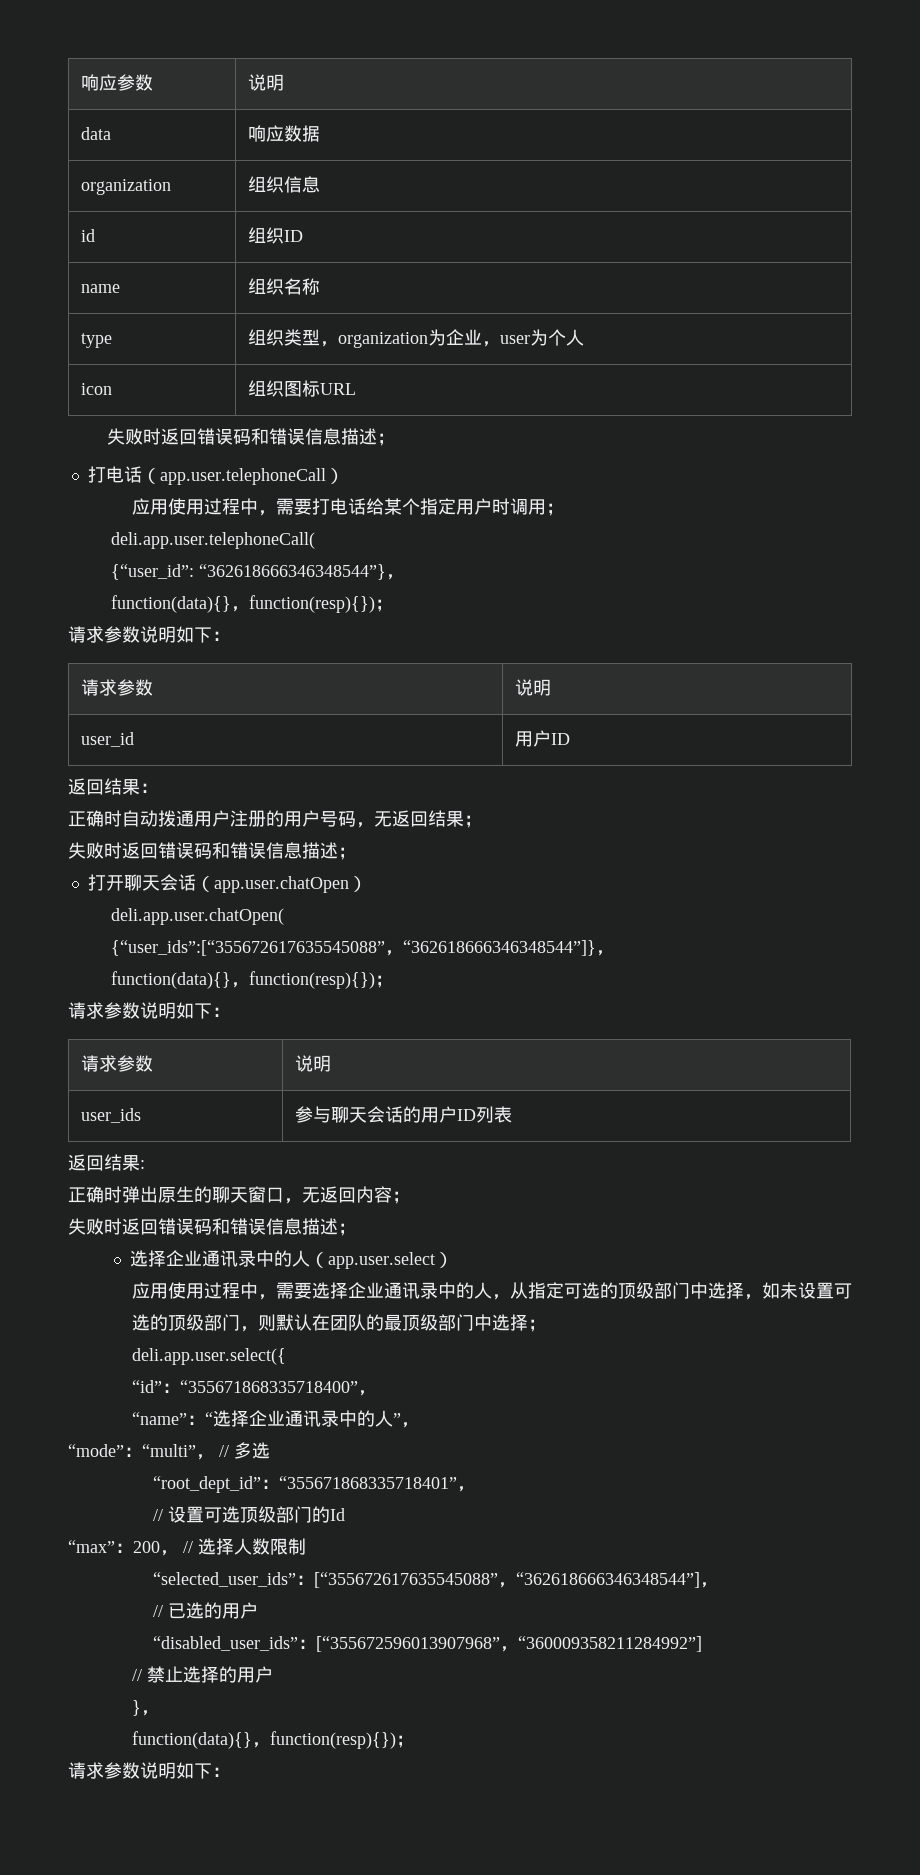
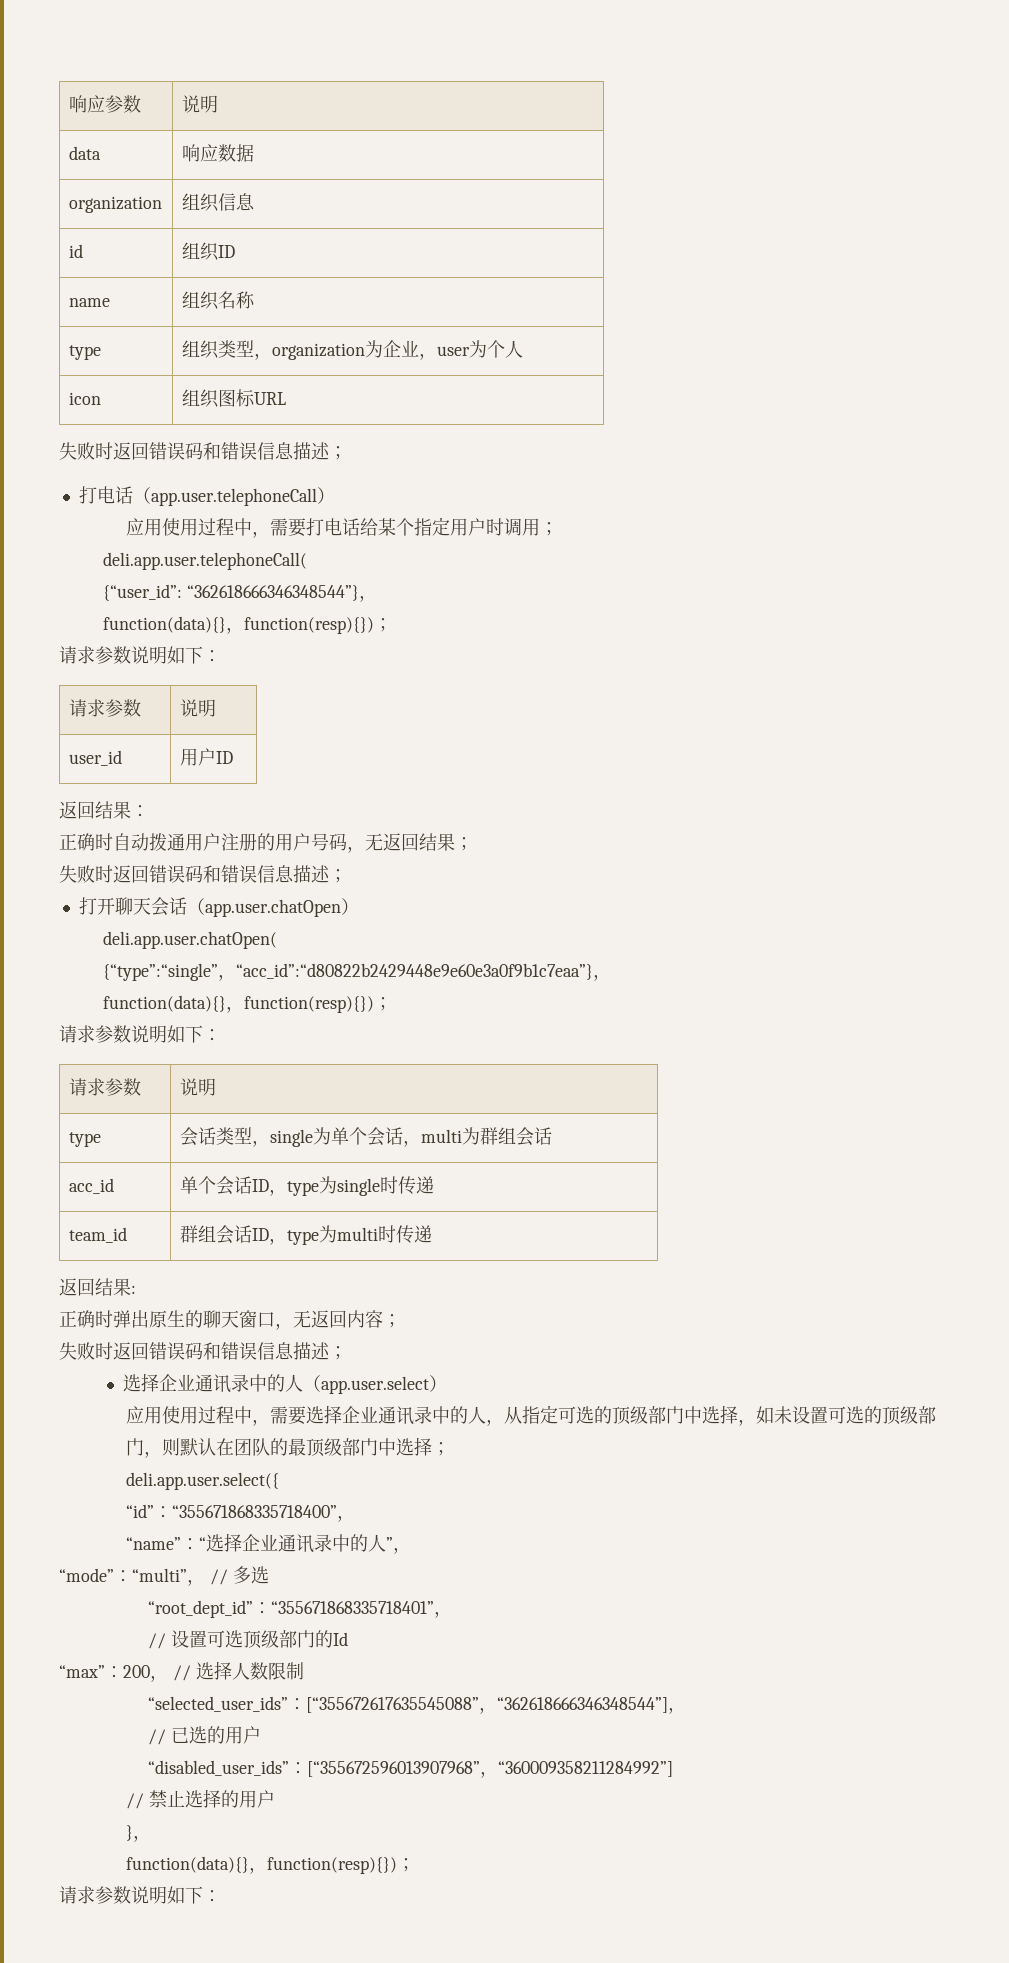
[110,940,596,956] {“user_ids”:[“355672617635545088”，“362618666346348544”]} -> [103,963,594,981] {“type”:“single”，“acc_id”:“d80822b2429448e9e60e3a0f9b1c7eaa”}
[81,1108,142,1123] [295,1106,513,1123] user_ids | 参与聊天会话的用户ID列表 -> [68,1132,101,1147] [179,1127,552,1147] [68,1178,114,1194] [179,1176,434,1196] [68,1227,127,1243] [179,1225,432,1245] type | 会话类型，single为单个会话，multi为群组会话 // acc_id | 单个会话ID，type为single时传递 // team_id | 群组会话ID，type为multi时传递

